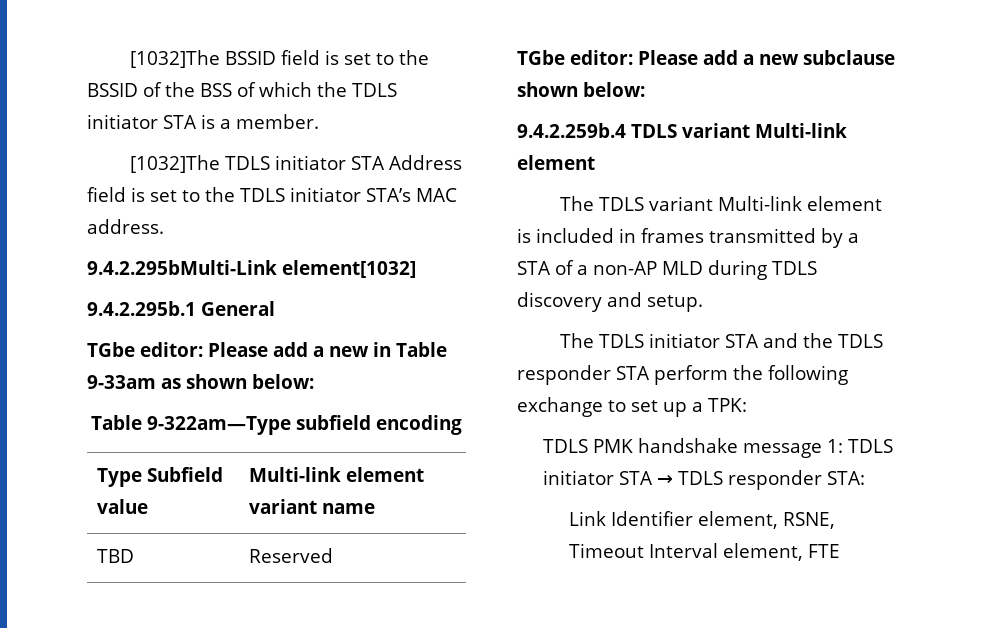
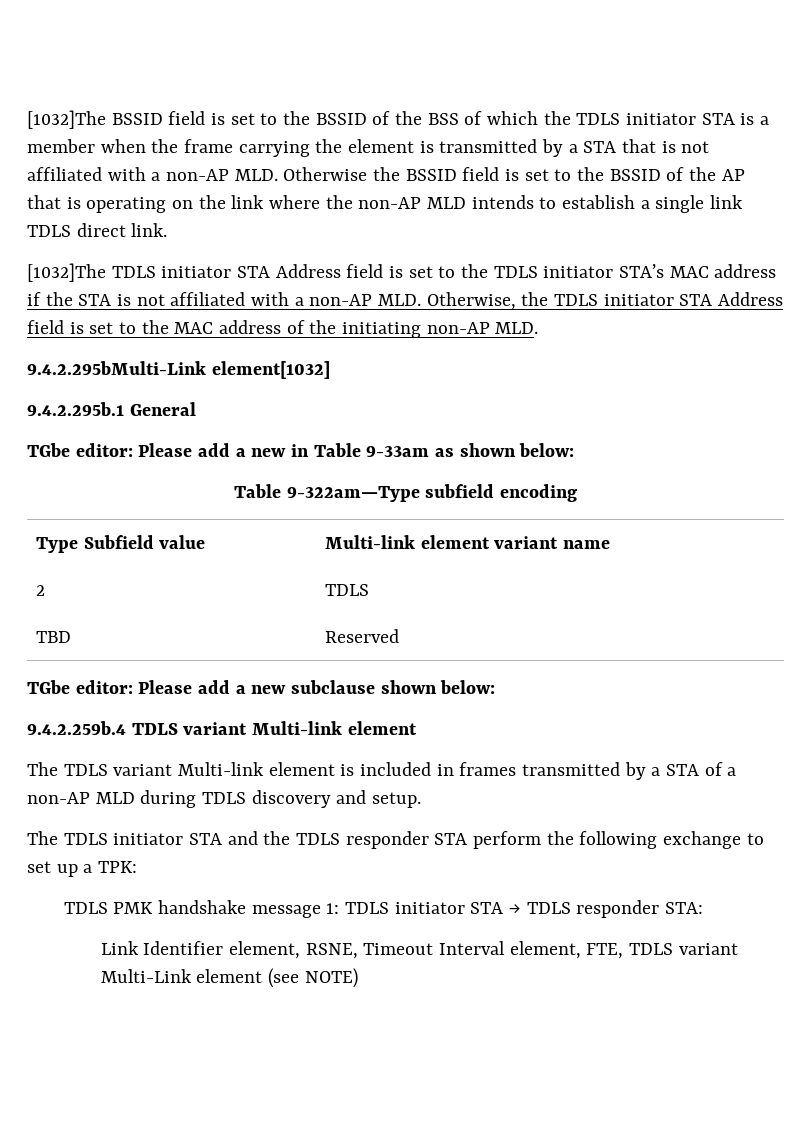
[235,114,319,129] member. -> [27,139,710,157] [27,167,745,181] [27,195,744,213] [27,223,168,237] member when the frame carrying the element is transmitted by a STA that is not affiliated with a non-AP MLD. Otherwise the BSSID field is set to the BSSID of the AP that is operating on the link where the non-AP MLD intends to establish a single link TDLS direct link.
[87,219,164,234] address. -> [714,264,777,278] [27,292,784,310] [27,320,539,338] address if the STA is not affiliated with a non-AP MLD. Otherwise, the TDLS initiator STA Address field is set to the MAC address of the initiating non-AP MLD.
(375, 508) none -> [36,585,46,596] [325,584,370,596] // 2 | TDLS
[808,544,841,558] FTE -> [586,943,738,959] [100,968,358,988] FTE, TDLS variant Multi-Link element (see NOTE)

